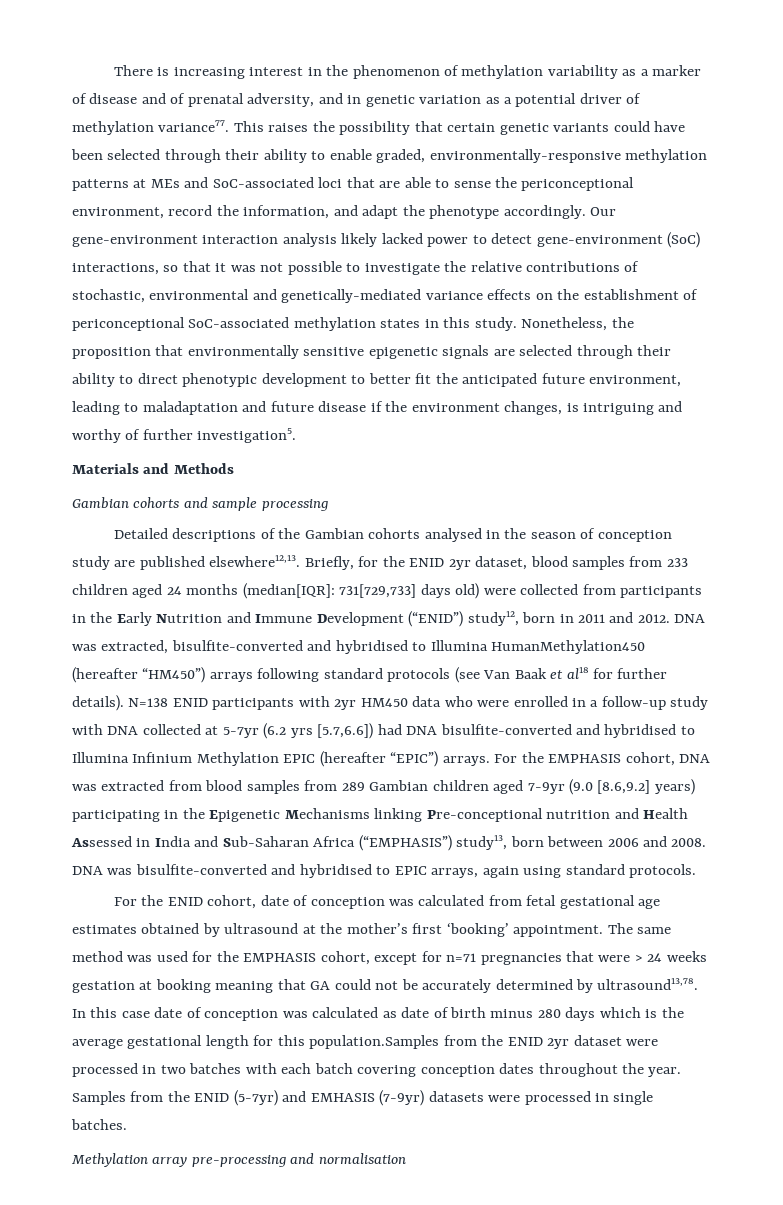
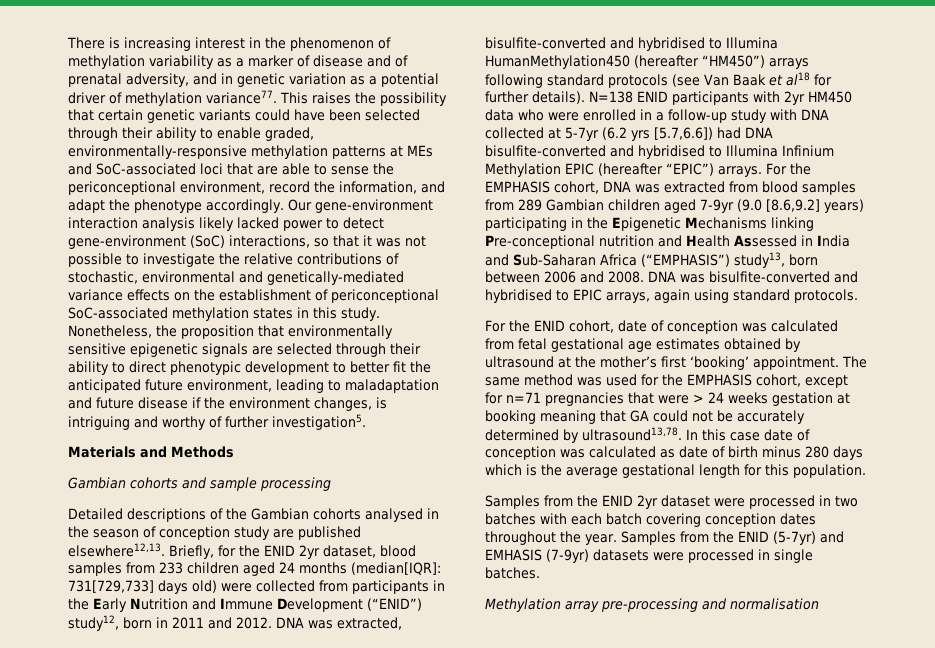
[309,1035,440,1049] population.Samples -> [793,464,866,478] [485,495,540,509] population. // Samples

